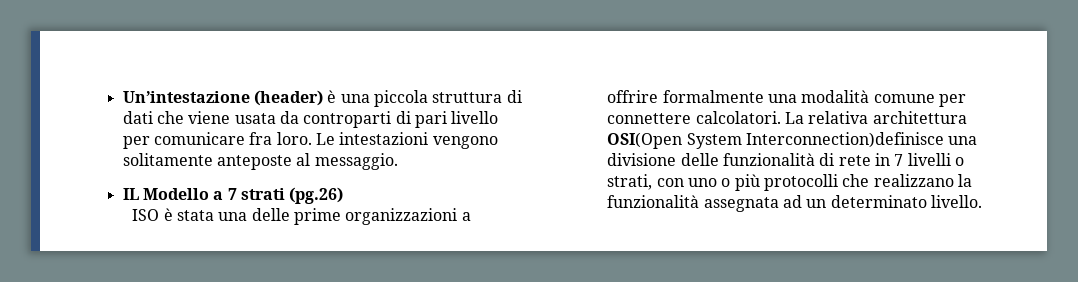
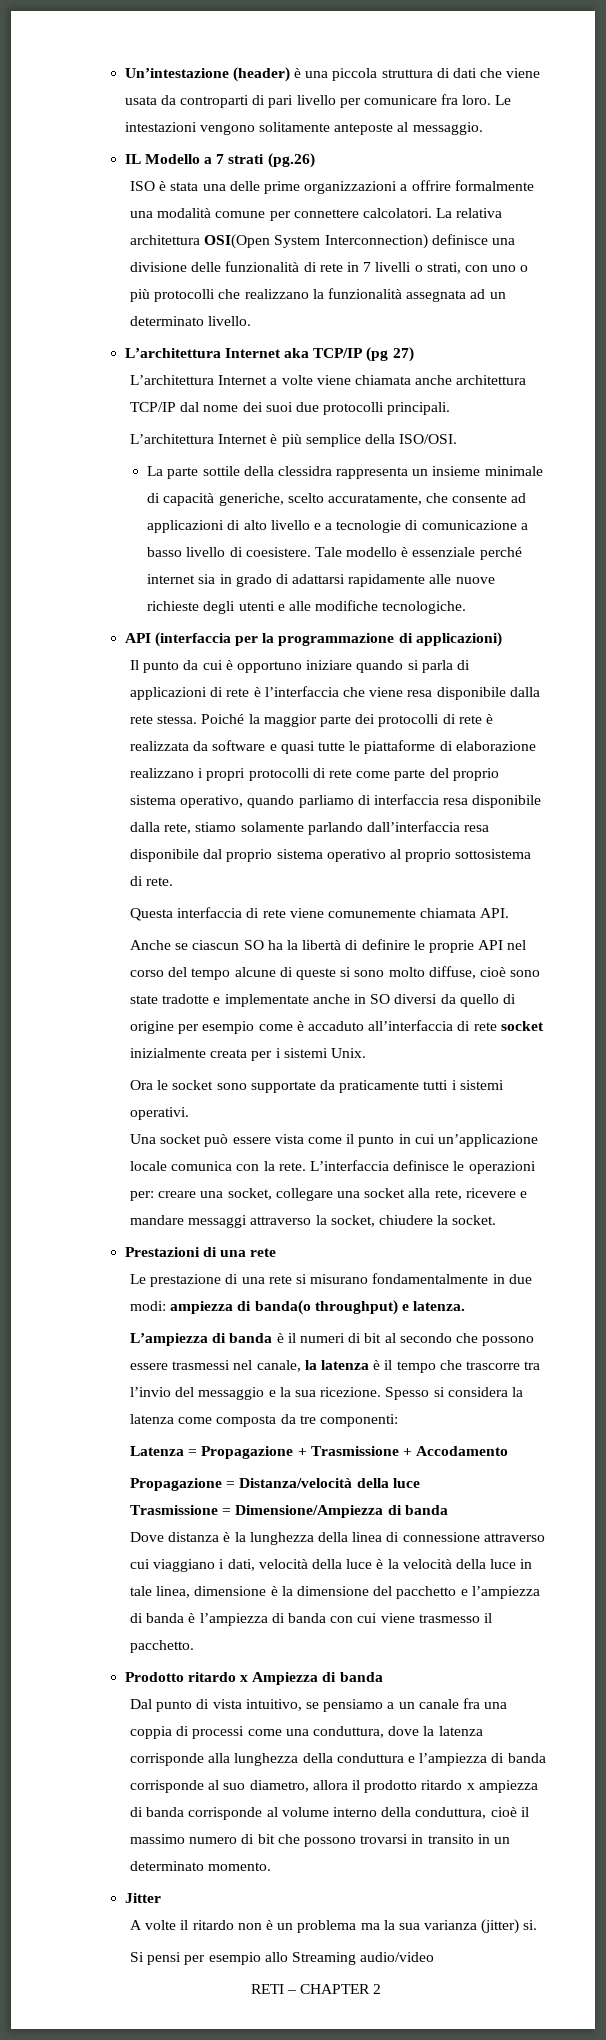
[746,132,945,148] Interconnection)definisce -> [324,234,488,249] Interconnection) definisce
(983, 201) none -> [124,347,414,362] [130,375,527,385] [130,402,451,415] [130,434,458,447] [147,466,543,479] [147,493,527,506] [147,520,528,533] [147,547,522,560] [147,574,495,587] [147,600,467,614] [124,632,502,647] [130,660,470,673] [130,686,540,700] [130,714,493,727] [130,740,536,754] [130,768,499,781] [130,794,542,808] [130,821,490,835] [130,849,532,862] [130,876,174,886] [130,907,510,921] [130,939,527,953] [130,966,541,980] [130,994,516,1007] [130,1020,544,1034] [130,1048,367,1061] [130,1080,504,1093] [130,1107,190,1120] [130,1134,538,1147] [130,1160,536,1174] [130,1188,527,1201] [130,1215,497,1228] [124,1247,277,1257] [130,1273,532,1287] [130,1300,466,1315] [130,1333,535,1346] [130,1360,541,1373] [130,1387,523,1400] [130,1414,399,1427] [130,1446,509,1459] [130,1478,420,1491] [130,1505,448,1518] [130,1532,545,1545] [130,1559,533,1572] [130,1586,540,1599] [130,1613,492,1626] [130,1640,195,1653] [124,1672,383,1685] [130,1698,508,1712] [130,1726,483,1739] [130,1753,546,1766] [130,1780,538,1793] [130,1807,529,1820] [130,1834,510,1847] [130,1861,272,1871] [124,1893,161,1903] [130,1919,538,1934] [130,1952,435,1965] [250,1984,382,1994] // L’architettura Internet aka TCP/IP (pg 27) // L’architettura Internet a volte viene chiamata anche architettura TCP/IP dal nome dei suoi due protocolli principali. // L’architettura Internet è più semplice della ISO/OSI. // La parte sottile della clessidra rappresenta un insieme minimale di capacità generiche, scelto accuratamente, che consente ad applicazioni di alto livello e a tecnologie di comunicazione a basso livello di coesistere. Tale modello è essenziale perché internet sia in grado di adattarsi rapidamente alle nuove richieste degli utenti e alle modifiche tecnologiche. // API (interfaccia per la programmazione di applicazioni) // Il punto da cui è opportuno iniziare quando si parla di applicazioni di rete è l’interfaccia che viene resa disponibile dalla rete stessa. Poiché la maggior parte dei protocolli di rete è realizzata da software e quasi tutte le piattaforme di elaborazione realizzano i propri protocolli di rete come parte del proprio sistema operativo, quando parliamo di interfaccia resa disponibile dalla rete, stiamo solamente parlando dall’interfaccia resa disponibile dal proprio sistema operativo al proprio sottosistema di rete. // Questa interfaccia di rete viene comunemente chiamata API. // Anche se ciascun SO ha la libertà di definire le proprie API nel corso del tempo alcune di queste si sono molto diffuse, cioè sono state tradotte e implementate anche in SO diversi da quello di origine per esempio come è accaduto all’interfaccia di rete socket inizialmente creata per i sistemi Unix. // Ora le socket sono supportate da praticamente tutti i sistemi operativi. // Una socket può essere vista come il punto in cui un’applicazione locale comunica con la rete. L’interfaccia definisce le operazioni per: creare una socket, collegare una socket alla rete, ricevere e mandare messaggi attraverso la socket, chiudere la socket. // Prestazioni di una rete // Le prestazione di una rete si misurano fondamentalmente in due modi: ampiezza di banda(o throughput) e latenza. // L’ampiezza di banda è il numeri di bit al secondo che possono essere trasmessi nel canale, la latenza è il tempo che trascorre tra l’invio del messaggio e la sua ricezione. Spesso si considera la latenza come composta da tre componenti: // Latenza = Propagazione + Trasmissione + Accodamento // Propagazione = Distanza/velocità della luce // Trasmissione = Dimensione/Ampiezza di banda // Dove distanza è la lunghezza della linea di connessione attraverso cui viaggiano i dati, velocità della luce è la velocità della luce in tale linea, dimensione è la dimensione del pacchetto e l’ampiezza di banda è l’ampiezza di banda con cui viene trasmesso il pacchetto. // Prodotto ritardo x Ampiezza di banda // Dal punto di vista intuitivo, se pensiamo a un canale fra una coppia di processi come una conduttura, dove la latenza corrisponde alla lunghezza della conduttura e l’ampiezza di banda corrisponde al suo diametro, allora il prodotto ritardo x ampiezza di banda corrisponde al volume interno della conduttura, cioè il massimo numero di bit che possono trovarsi in transito in un determinato momento. // Jitter // A volte il ritardo non è un problema ma la sua varianza (jitter) si. // Si pensi per esempio allo Streaming audio/video // RETI – CHAPTER 2

